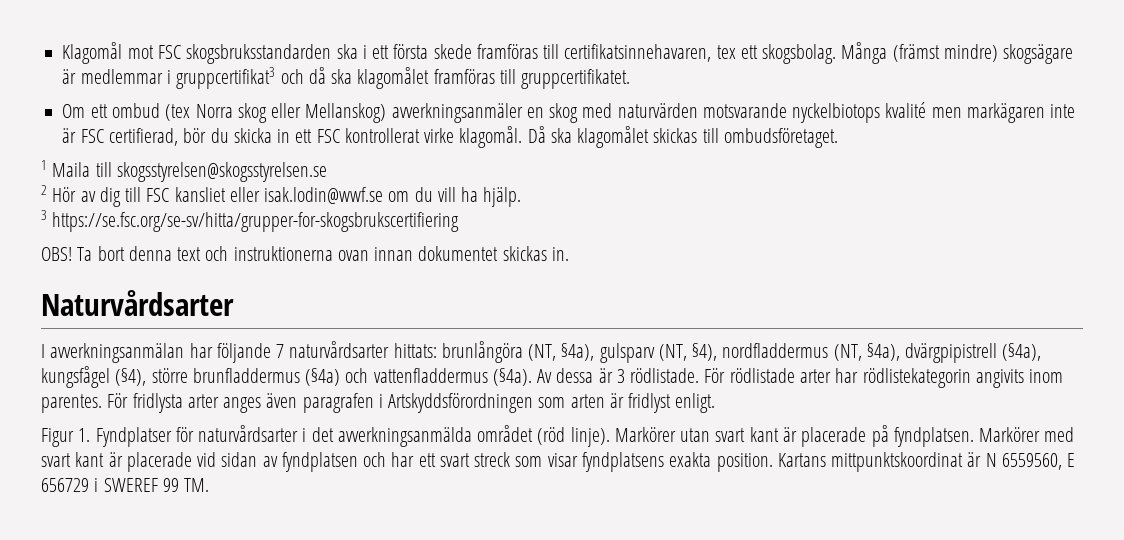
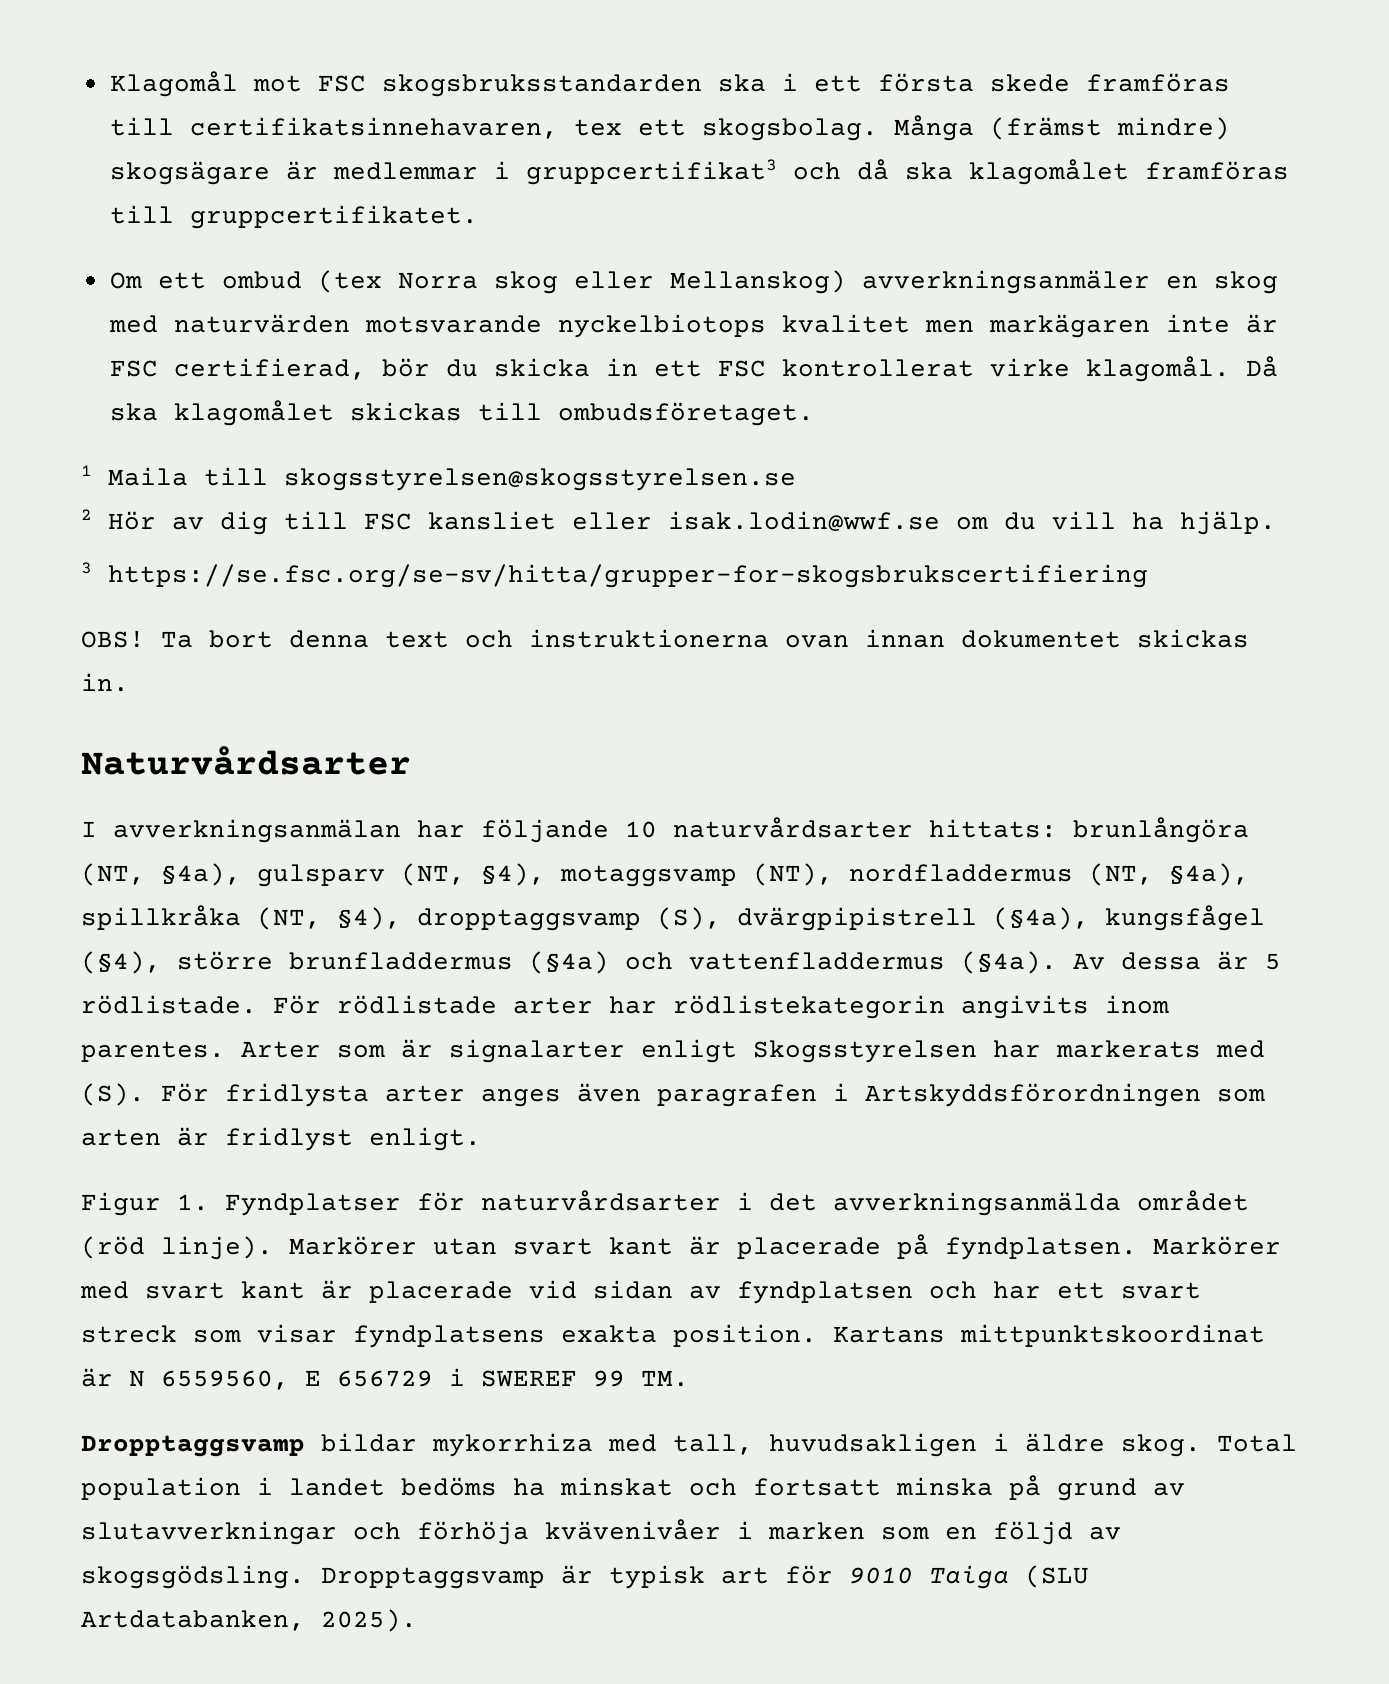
[885,102,927,118] kvalité -> [781,314,910,333] kvalitet
[276,344,285,358] 7 -> [625,821,657,838] 10
(718, 352) none -> [560,863,833,887] motaggsvamp (NT),
(900, 352) none -> [81,905,721,931] spillkråka (NT, §4), dropptaggsvamp (S),
[616,369,625,383] 3 -> [1265,953,1281,970] 5
(102, 403) none -> [241,1039,1265,1063] [81,1083,145,1106] Arter som är signalarter enligt Skogsstyrelsen har markerats med (S).
(210, 485) none -> [81,1433,1297,1457] [81,1475,1185,1501] [81,1519,1121,1545] [81,1565,1089,1589] [81,1609,417,1632] // Dropptaggsvamp bildar mykorrhiza med tall, huvudsakligen i äldre skog. Total population i landet bedöms ha minskat och fortsatt minska på grund av slutavverkningar och förhöja kvävenivåer i marken som en följd av skogsgödsling. Dropptaggsvamp är typisk art för 9010 Taiga (SLU Artdatabanken, 2025).

